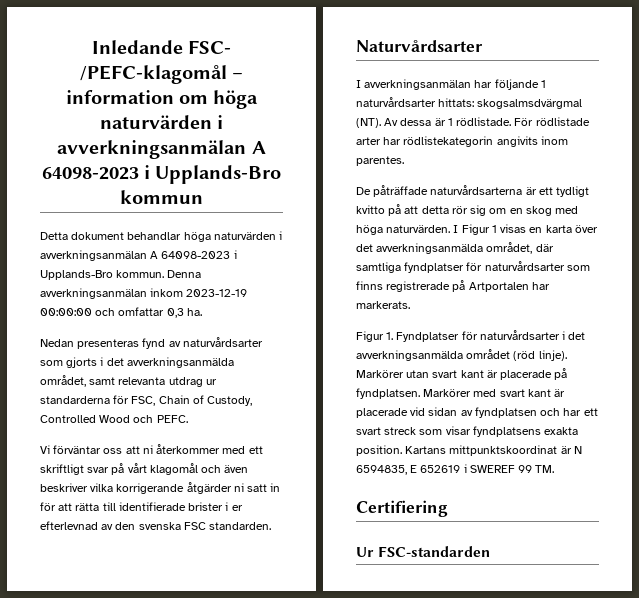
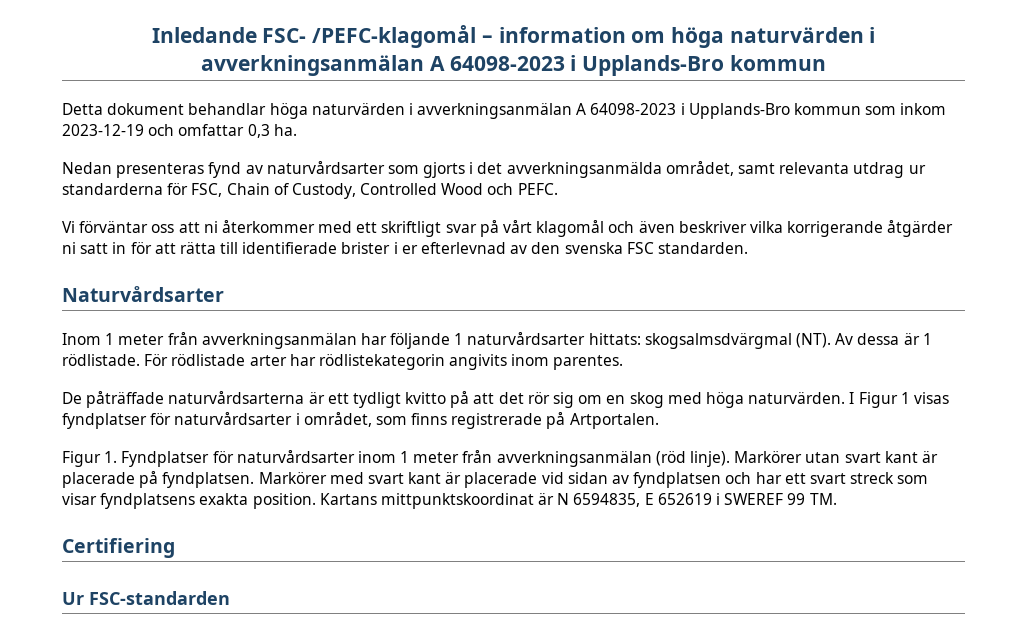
[116,270,202,278] [40,288,147,299] kommun. Denna avverkningsanmälan -> [794,103,897,115] kommun som
[40,308,92,316] 00:00:00 -> (144, 130) none
[356,80,361,88] I -> [62,332,198,345] Inom 1 meter från
[421,206,449,214] detta -> [498,392,524,404] det
[529,225,598,233] [356,242,554,254] [356,262,401,273] en karta över det avverkningsanmälda området, där samtliga -> (949, 398) none
(565, 266) none -> [295,412,372,427] i området,
[468,282,550,292] [356,301,410,309] Artportalen har markerats. -> [569,413,659,429] Artportalen.
[562,331,586,340] [356,349,511,361] i det avverkningsanmälda området -> [357,450,652,467] inom 1 meter från avverkningsanmälan

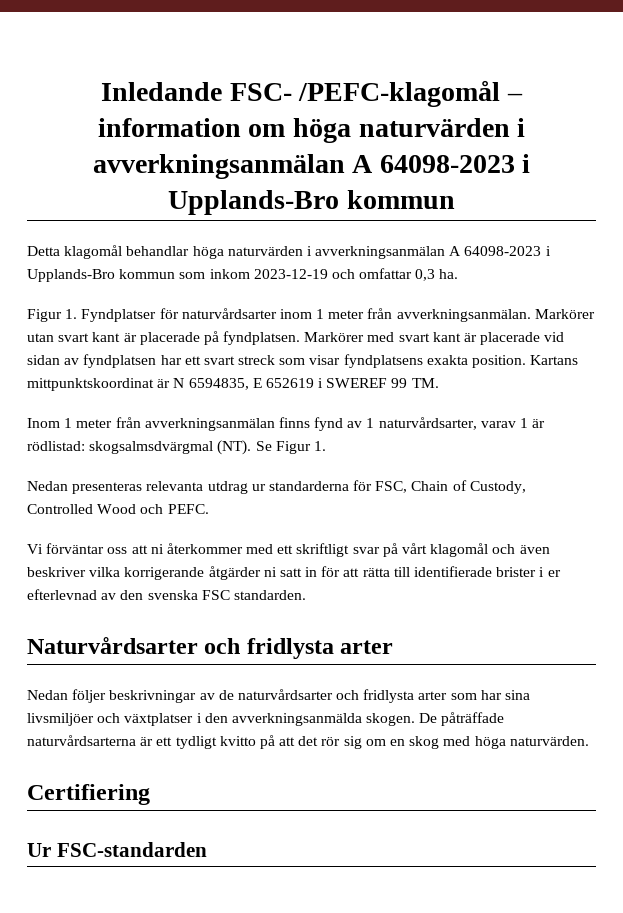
[107,103,185,115] dokument -> [64,245,123,259] klagomål
[62,161,776,178] Nedan presenteras fynd av naturvårdsarter som gjorts i det avverkningsanmälda området, samt -> [27,308,595,322] [27,331,565,345] [27,354,579,368] [27,378,439,391] [27,417,546,431] [27,440,326,455] [27,481,143,494] Figur 1. Fyndplatser för naturvårdsarter inom 1 meter från avverkningsanmälan. Markörer utan svart kant är placerade på fyndplatsen. Markörer med svart kant är placerade vid sidan av fyndplatsen har ett svart streck som visar fyndplatsens exakta position. Kartans mittpunktskoordinat är N 6594835, E 652619 i SWEREF 99 TM. // Inom 1 meter från avverkningsanmälan finns fynd av 1 naturvårdsarter, varav 1 är rödlistad: skogsalmsdvärgmal (NT). Se Figur 1. // Nedan presenteras
[62,332,932,349] [62,354,624,370] // Inom 1 meter från avverkningsanmälan har följande 1 naturvårdsarter hittats: skogsalmsdvärgmal (NT). Av dessa är 1 rödlistade. För rödlistade arter har rödlistekategorin angivits inom parentes. // -> [204,638,394,659] [27,689,531,703] [27,713,416,726] och fridlysta arter // Nedan följer beskrivningar av de naturvårdsarter och fridlysta arter som har sina livsmiljöer och växtplatser i den avverkningsanmälda skogen.
[849,392,949,408] [62,412,659,429] [62,450,938,467] [62,471,929,488] [62,493,837,509] I Figur 1 visas fyndplatser för naturvårdsarter i området, som finns registrerade på Artportalen. // Figur 1. Fyndplatser för naturvårdsarter inom 1 meter från avverkningsanmälan (röd linje). Markörer utan svart kant är placerade på fyndplatsen. Markörer med svart kant är placerade vid sidan av fyndplatsen och har ett svart streck som visar fyndplatsens exakta position. Kartans mittpunktskoordinat är N 6594835, E 652619 i SWEREF 99 TM. -> (589, 741) none

